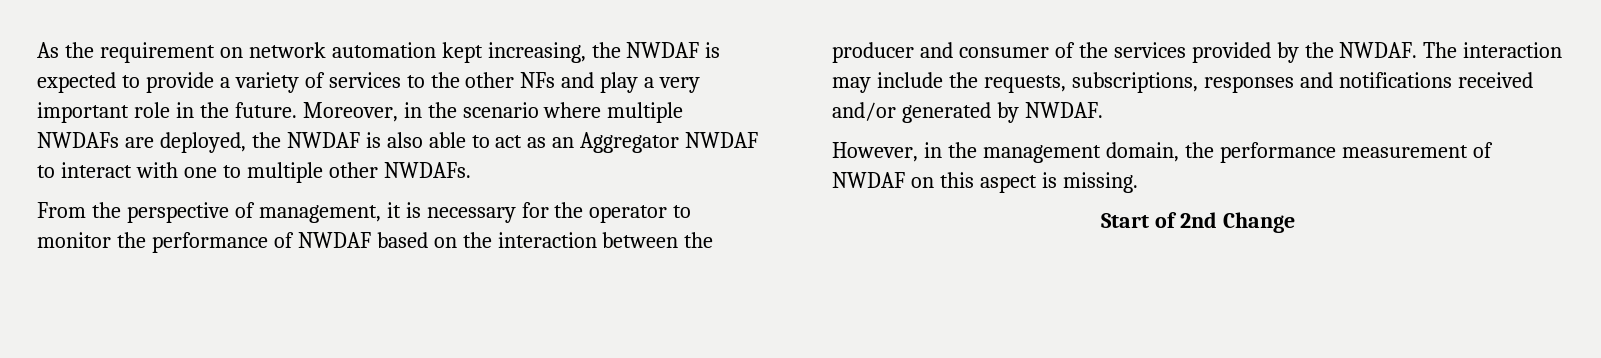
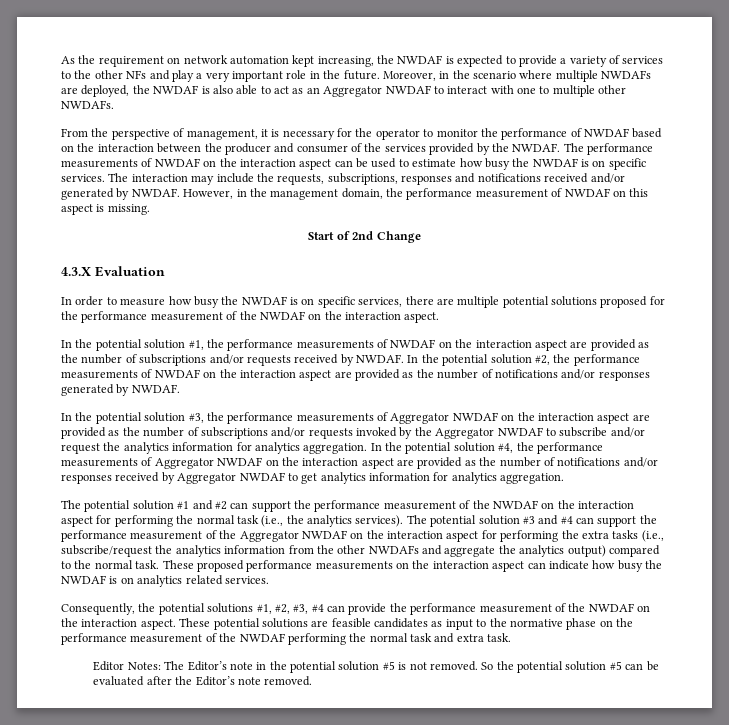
(1458, 50) none -> [587,143,653,155] [61,158,646,170] [61,173,129,182] performance measurements of NWDAF on the interaction aspect can be used to estimate how busy the NWDAF is on specific services. The
(1103, 110) // -> (180, 192) none
(1295, 222) none -> [61,266,165,277] [61,296,665,308] [61,311,440,323] [61,339,649,351] [61,354,640,366] [61,369,650,381] [61,384,180,396] [61,412,650,424] [61,427,645,439] [61,442,603,454] [61,457,658,469] [61,472,565,484] [61,500,634,512] [61,515,657,527] [61,530,664,542] [61,545,660,557] [61,560,662,572] [61,575,269,587] [61,603,650,615] [61,618,633,630] [61,633,512,645] [93,661,659,673] [93,676,313,686] // 4.3.X Evaluation // In order to measure how busy the NWDAF is on specific services, there are multiple potential solutions proposed for the performance measurement of the NWDAF on the interaction aspect. // In the potential solution #1, the performance measurements of NWDAF on the interaction aspect are provided as the number of subscriptions and/or requests received by NWDAF. In the potential solution #2, the performance measurements of NWDAF on the interaction aspect are provided as the number of notifications and/or responses generated by NWDAF. // In the potential solution #3, the performance measurements of Aggregator NWDAF on the interaction aspect are provided as the number of subscriptions and/or requests invoked by the Aggregator NWDAF to subscribe and/or request the analytics information for analytics aggregation. In the potential solution #4, the performance measurements of Aggregator NWDAF on the interaction aspect are provided as the number of notifications and/or responses received by Aggregator NWDAF to get analytics information for analytics aggregation. // The potential solution #1 and #2 can support the performance measurement of the NWDAF on the interaction aspect for performing the normal task (i.e., the analytics services). The potential solution #3 and #4 can support the performance measurement of the Aggregator NWDAF on the interaction aspect for performing the extra tasks (i.e., subscribe/request the analytics information from the other NWDAFs and aggregate the analytics output) compared to the normal task. These proposed performance measurements on the interaction aspect can indicate how busy the NWDAF is on analytics related services. // Consequently, the potential solutions #1, #2, #3, #4 can provide the performance measurement of the NWDAF on the interaction aspect. These potential solutions are feasible candidates as input to the normative phase on the performance measurement of the NWDAF performing the normal task and extra task. // Editor Notes: The Editor’s note in the potential solution #5 is not removed. So the potential solution #5 can be evaluated after the Editor’s note removed.

